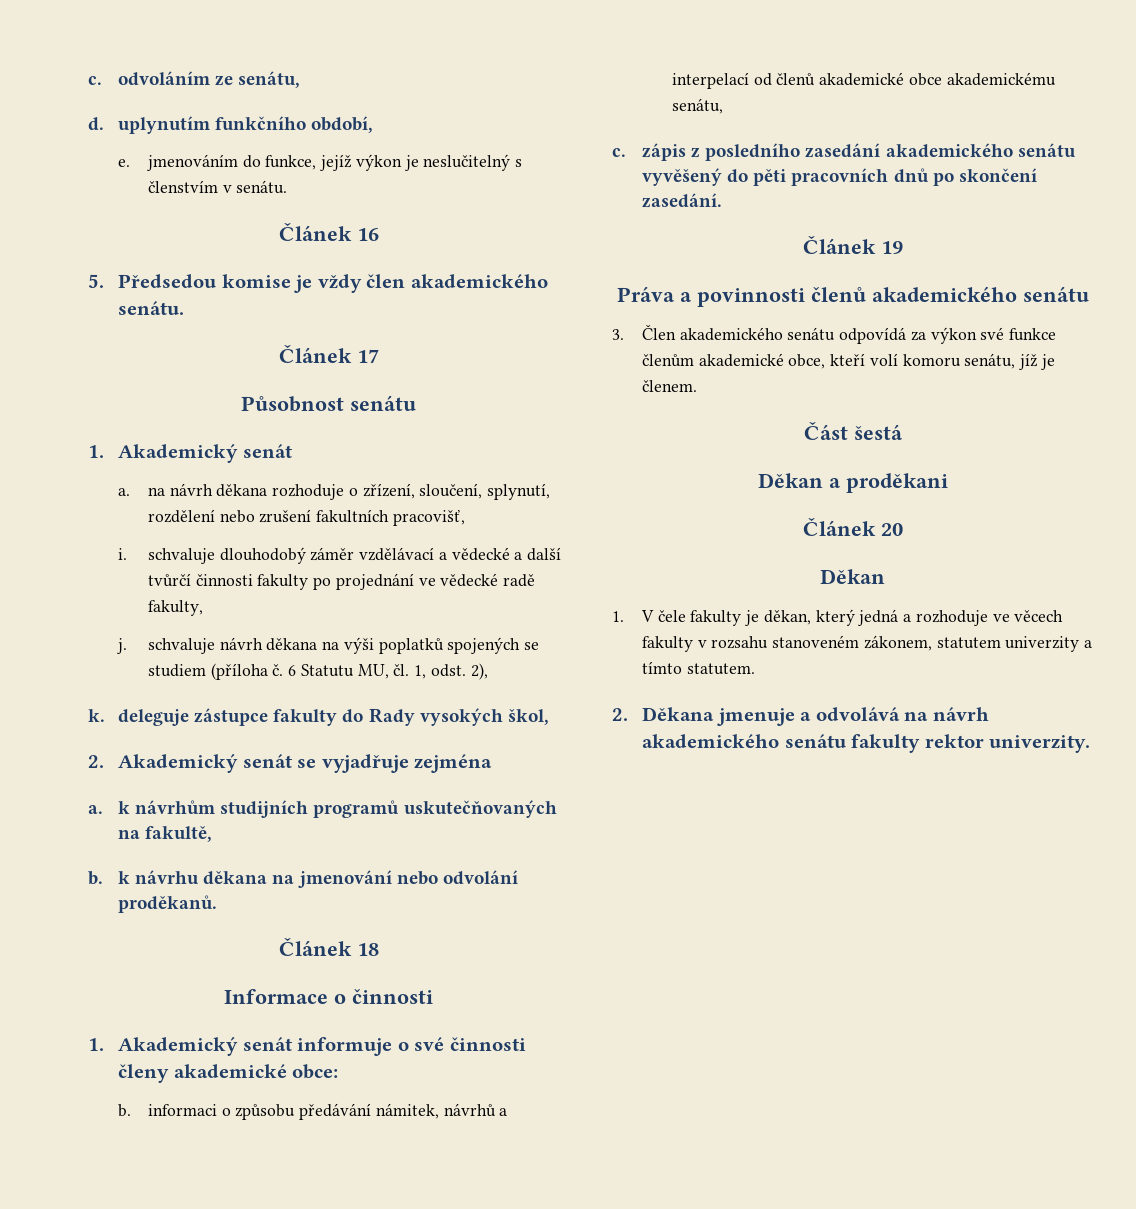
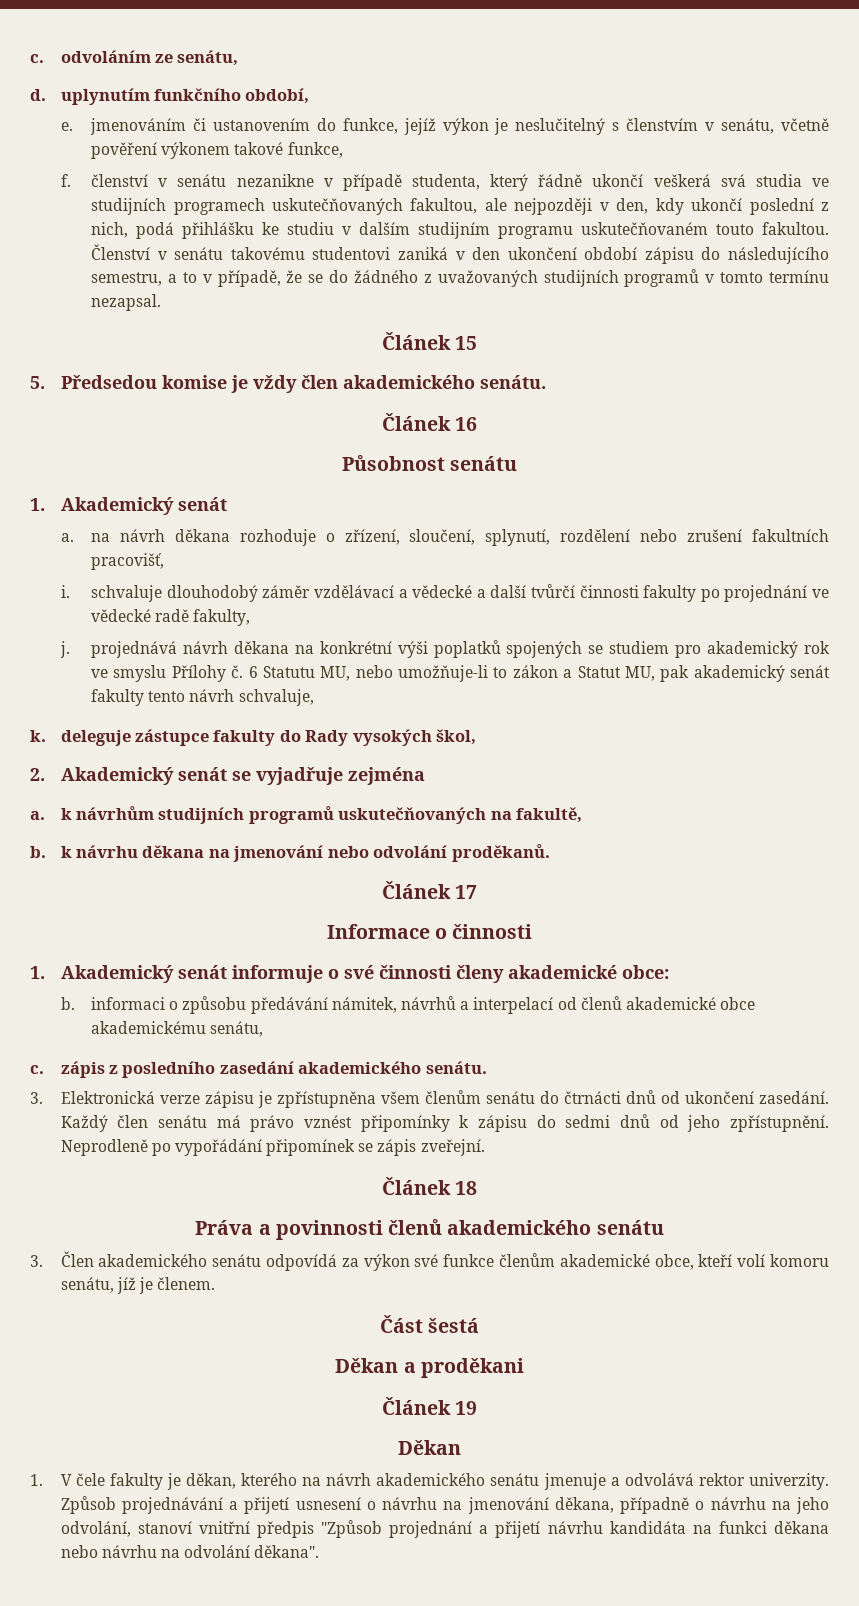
(238, 162) none -> [192,118,310,131] či ustanovením
[236,180,288,194] [278,223,379,241] senátu. // Článek 16 -> [721,118,829,134] [91,142,343,159] [60,174,829,191] [91,198,829,215] [91,222,830,239] [91,244,829,264] [91,269,830,287] [91,294,162,311] [381,332,478,350] senátu, včetně pověření výkonem takové funkce, // f. členství v senátu nezanikne v případě studenta, který řádně ukončí veškerá svá studia ve studijních programech uskutečňovaných fakultou, ale nejpozději v den, kdy ukončí poslední z nich, podá přihlášku ke studiu v dalším studijním programu uskutečňovaném touto fakultou. Členství v senátu takovému studentovi zaniká v den ukončení období zápisu do následujícího semestru, a to v případě, že se do žádného z uvažovaných studijních programů v tomto termínu nezapsal. // Článek 15
[356,349,379,363] 17 -> [455,417,478,431] 16
[147,638,215,654] schvaluje -> [91,641,178,658] projednává
(340, 645) none -> [319,641,392,654] konkrétní
[210,663,488,680] (příloha č. 6 Statutu MU, čl. 1, odst. 2), -> [675,641,830,658] [91,665,830,682] [91,689,314,706] pro akademický rok ve smyslu Přílohy č. 6 Statutu MU, nebo umožňuje-li to zákon a Statut MU, pak akademický senát fakulty tento návrh schvaluje,
[356,943,379,956] 18 -> [455,885,478,899] 17
[1017,143,1075,158] [641,168,1037,186] [641,193,722,208] [802,236,903,254] senátu vyvěšený do pěti pracovních dnů po skončení zasedání. // Článek 19 -> [425,1061,487,1074] [30,1090,830,1108] [60,1114,829,1132] [60,1139,485,1156] [381,1177,478,1195] senátu. // 3. Elektronická verze zápisu je zpřístupněna všem členům senátu do čtrnácti dnů od ukončení zasedání. Každý člen senátu má právo vznést připomínky k zápisu do sedmi dnů od jeho zpřístupnění. Neprodleně po vypořádání připomínek se zápis zveřejní. // Článek 18
[880,523,903,536] 20 -> [455,1401,478,1415] 19
[815,609,1064,626] [641,635,1093,652] [641,661,755,675] [612,707,989,726] [641,734,1091,753] který jedná a rozhoduje ve věcech fakulty v rozsahu stanoveném zákonem, statutem univerzity a tímto statutem. // 2. Děkana jmenuje a odvolává na návrh akademického senátu fakulty rektor univerzity. -> [241,1473,829,1490] [60,1496,829,1514] [60,1520,829,1538] [60,1545,320,1558] kterého na návrh akademického senátu jmenuje a odvolává rektor univerzity. Způsob projednávání a přijetí usnesení o návrhu na jmenování děkana, případně o návrhu na jeho odvolání, stanoví vnitřní předpis "Způsob projednání a přijetí návrhu kandidáta na funkci děkana nebo návrhu na odvolání děkana".

